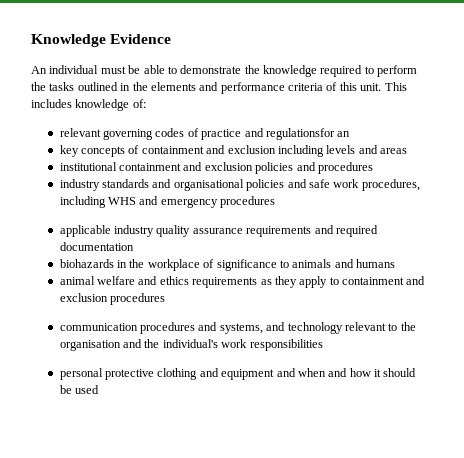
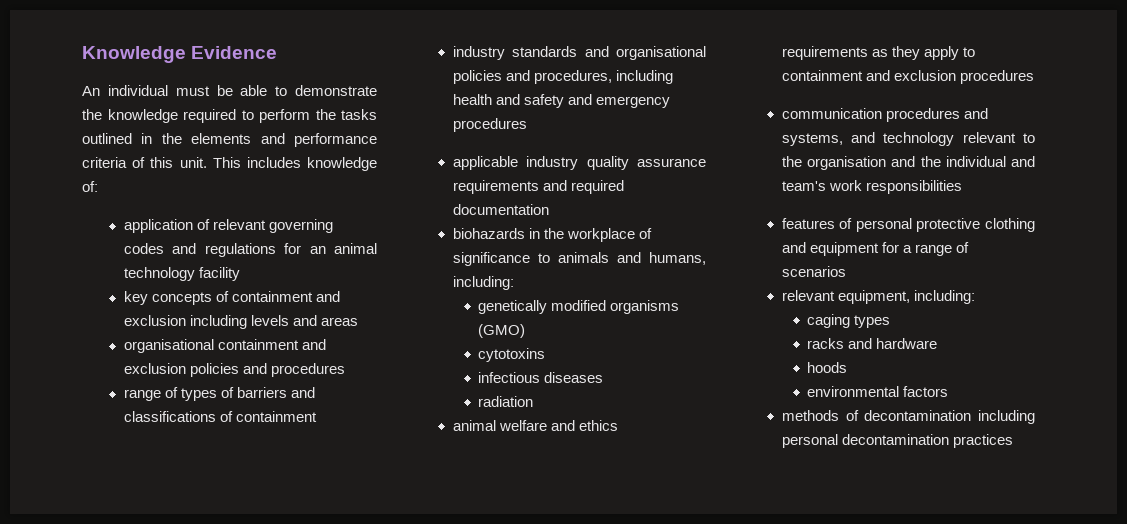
(146, 103) none -> [123,219,210,233] application of
[187,128,351,140] of practice and regulationsfor an -> [172,243,377,257] [123,267,240,281] and regulations for an animal technology facility
[59,162,117,171] institutional -> [123,339,214,353] organisational
(373, 168) none -> [123,387,316,401] [123,411,317,422] // range of types of barriers and classifications of containment
[308,179,420,191] [59,196,137,208] safe work procedures, including WHS -> [533,70,674,84] [452,94,564,108] procedures, including health and safety
[356,259,396,268] humans -> [649,252,706,265] [452,276,514,290] [478,300,680,314] [478,324,526,338] [478,348,546,362] [478,372,604,383] [478,396,534,407] humans, including: // genetically modified organisms (GMO) // cytotoxins // infectious diseases // radiation
[162,339,218,348] individual's -> [945,156,1035,167] [781,181,826,191] individual and team's
(323, 345) none -> [781,218,853,229] features of
[276,368,417,377] [59,385,100,394] and when and how it should be used -> [881,242,970,256] [781,266,846,277] [781,290,975,304] [807,314,891,328] [807,338,938,349] [807,362,848,373] [807,386,949,397] [781,410,1035,424] [781,434,1013,448] for a range of scenarios // relevant equipment, including: // caging types // racks and hardware // hoods // environmental factors // methods of decontamination including personal decontamination practices

